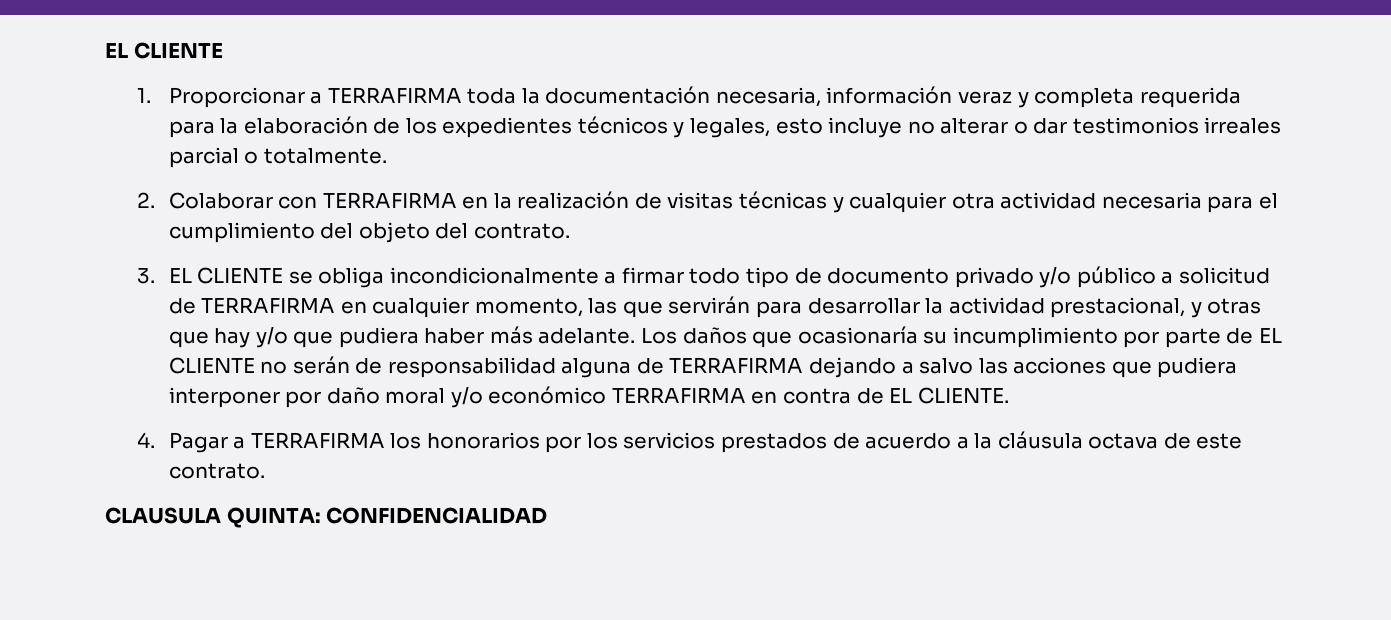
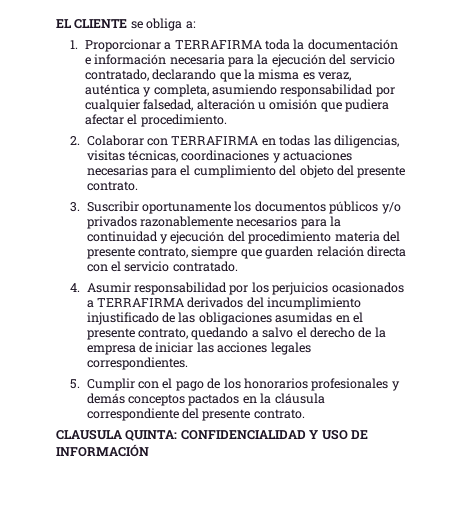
[105,42,223,59] EL CLIENTE -> [56,18,196,31] EL CLIENTE se obliga a:
[715,86,1241,108] [168,116,1282,138] [168,147,387,168] necesaria, información veraz y completa requerida para la elaboración de los expedientes técnicos y legales, esto incluye no alterar o dar testimonios irreales parcial o totalmente. -> [84,54,395,67] [84,69,352,82] [84,84,395,97] [84,99,390,112] [84,114,227,127] e información necesaria para la ejecución del servicio contratado, declarando que la misma es veraz, auténtica y completa, asumiendo responsabilidad por cualquier falsedad, alteración u omisión que pudiera afectar el procedimiento.
[493,191,1202,213] la realización de visitas técnicas y cualquier otra actividad necesaria -> [279,135,399,148] [86,150,353,163] [86,165,148,176] todas las diligencias, visitas técnicas, coordinaciones y actuaciones necesarias
(469, 231) none -> [357,166,406,178] presente
[168,266,1270,288] [168,296,1262,318] [168,326,1282,348] [168,356,1238,378] [168,386,1009,408] [136,431,1243,453] EL CLIENTE se obliga incondicionalmente a firmar todo tipo de documento privado y/o público a solicitud de TERRAFIRMA en cualquier momento, las que servirán para desarrollar la actividad prestacional, y otras que hay y/o que pudiera haber más adelante. Los daños que ocasionaría su incumplimiento por parte de EL CLIENTE no serán de responsabilidad alguna de TERRAFIRMA dejando a salvo las acciones que pudiera interponer por daño moral y/o económico TERRAFIRMA en contra de EL CLIENTE. // 4. Pagar a TERRAFIRMA los honorarios por los servicios prestados de acuerdo a la cláusula octava de este -> [86,201,401,214] [86,216,342,229] [86,231,400,244] [86,246,406,259] [86,261,238,272] [70,282,404,295] [86,297,362,310] [86,312,363,325] [86,327,386,340] [86,342,311,355] [86,357,188,370] [70,378,400,391] [86,393,325,406] [86,408,251,421] Suscribir oportunamente los documentos públicos y/o privados razonablemente necesarios para la continuidad y ejecución del procedimiento materia del presente contrato, siempre que guarden relación directa con el servicio contratado. // 4. Asumir responsabilidad por los perjuicios ocasionados a TERRAFIRMA derivados del incumplimiento injustificado de las obligaciones asumidas en el presente contrato, quedando a salvo el derecho de la empresa de iniciar las acciones legales correspondientes. // 5. Cumplir con el pago de los honorarios profesionales y demás conceptos pactados en la cláusula correspondiente del presente
(548, 515) none -> [309,429,368,440] [56,444,149,457] Y USO DE INFORMACIÓN

